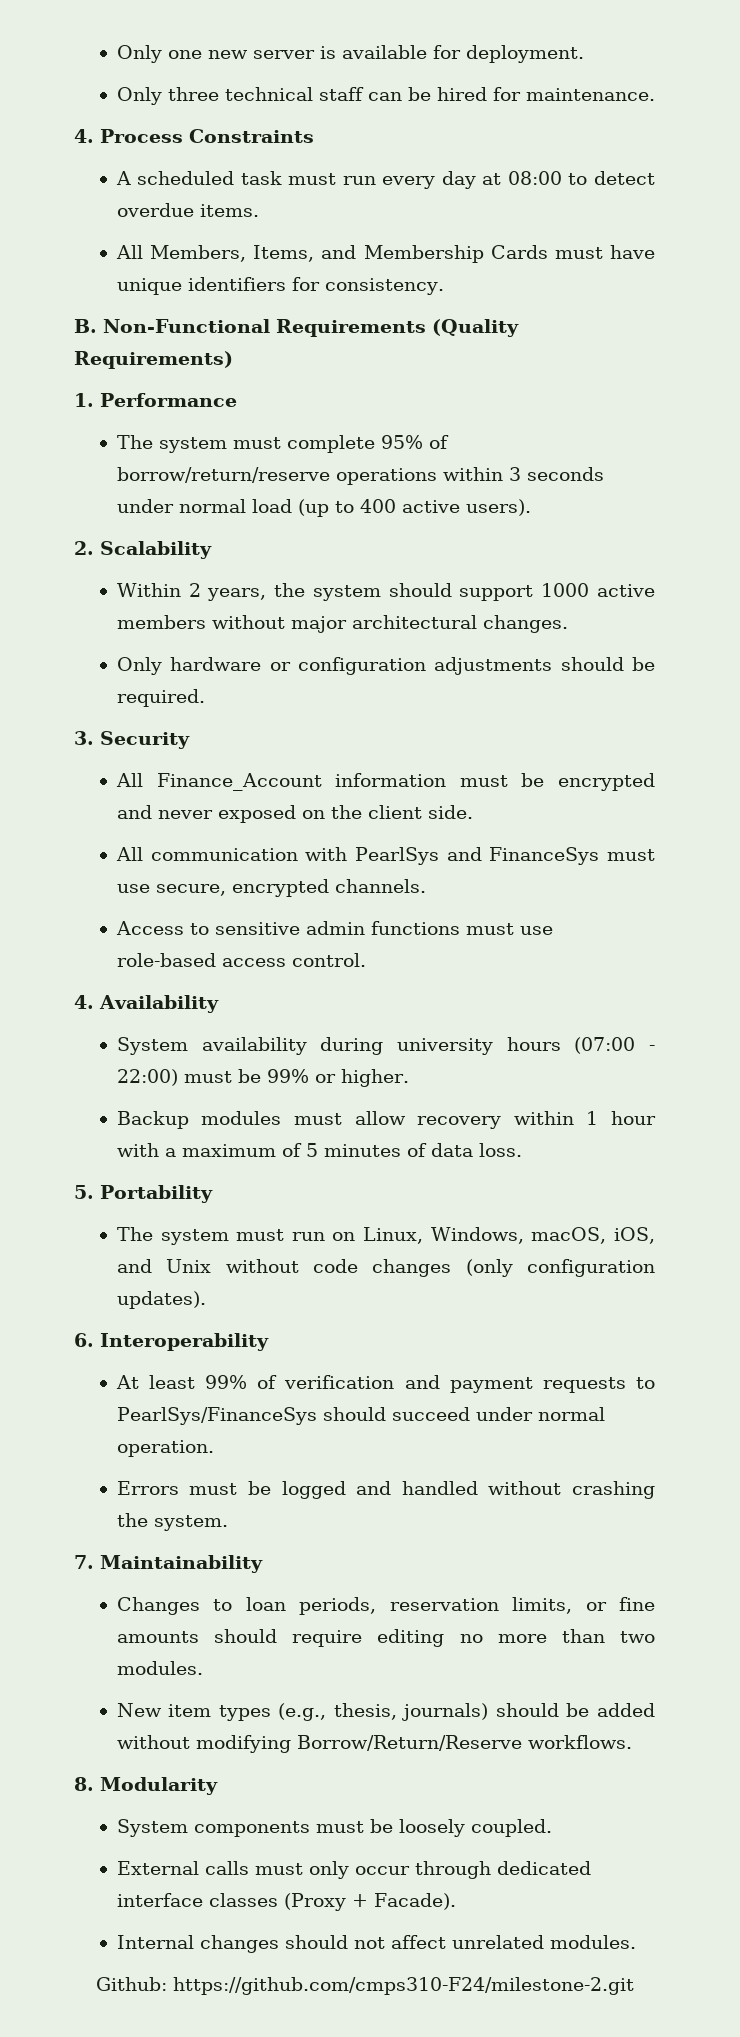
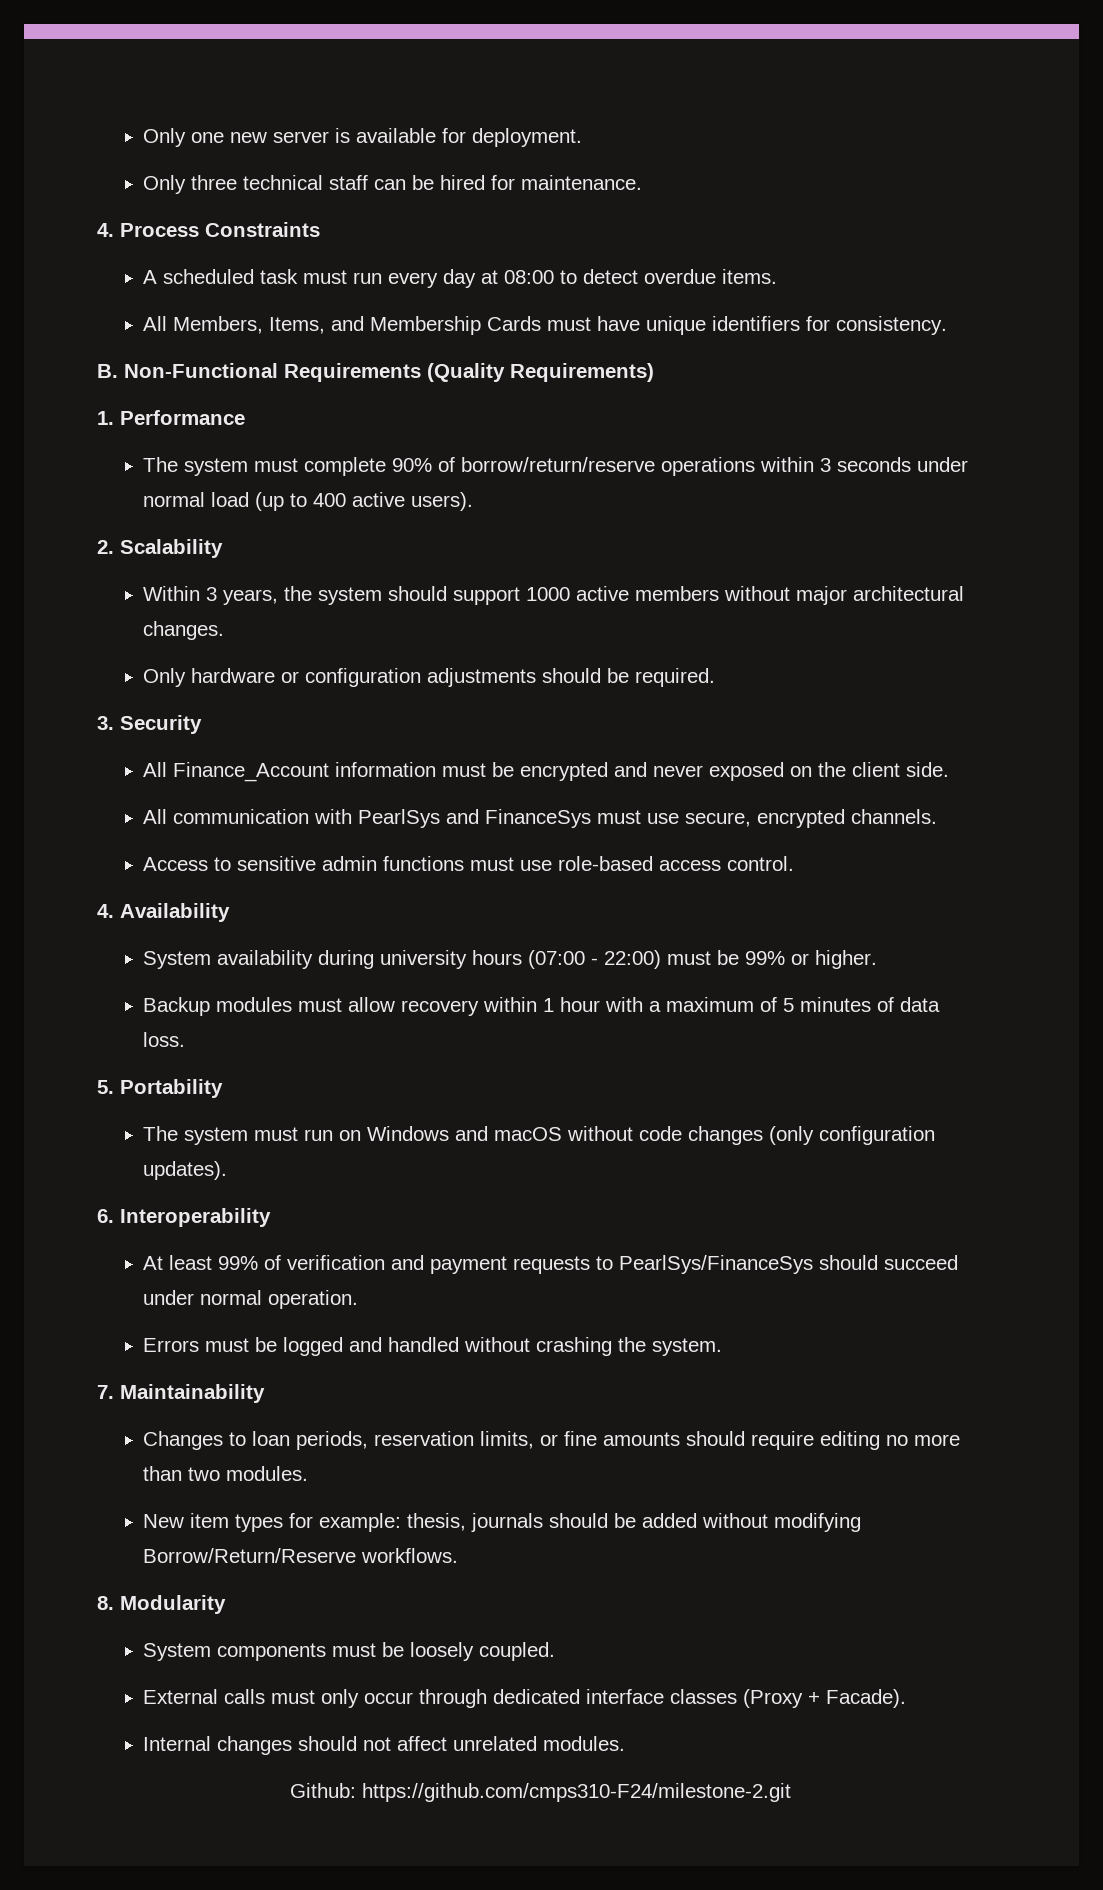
[380,435,423,449] 95% -> [392,458,433,472] 90%
[188,583,201,597] 2 -> [206,587,218,601] 3
[363,1227,656,1244] [116,1259,212,1273] Linux, Windows, macOS, iOS, and Unix -> [367,1126,563,1141] Windows and macOS
[278,1703,489,1721] (e.g., thesis, journals) -> [289,1513,544,1532] for example: thesis, journals

